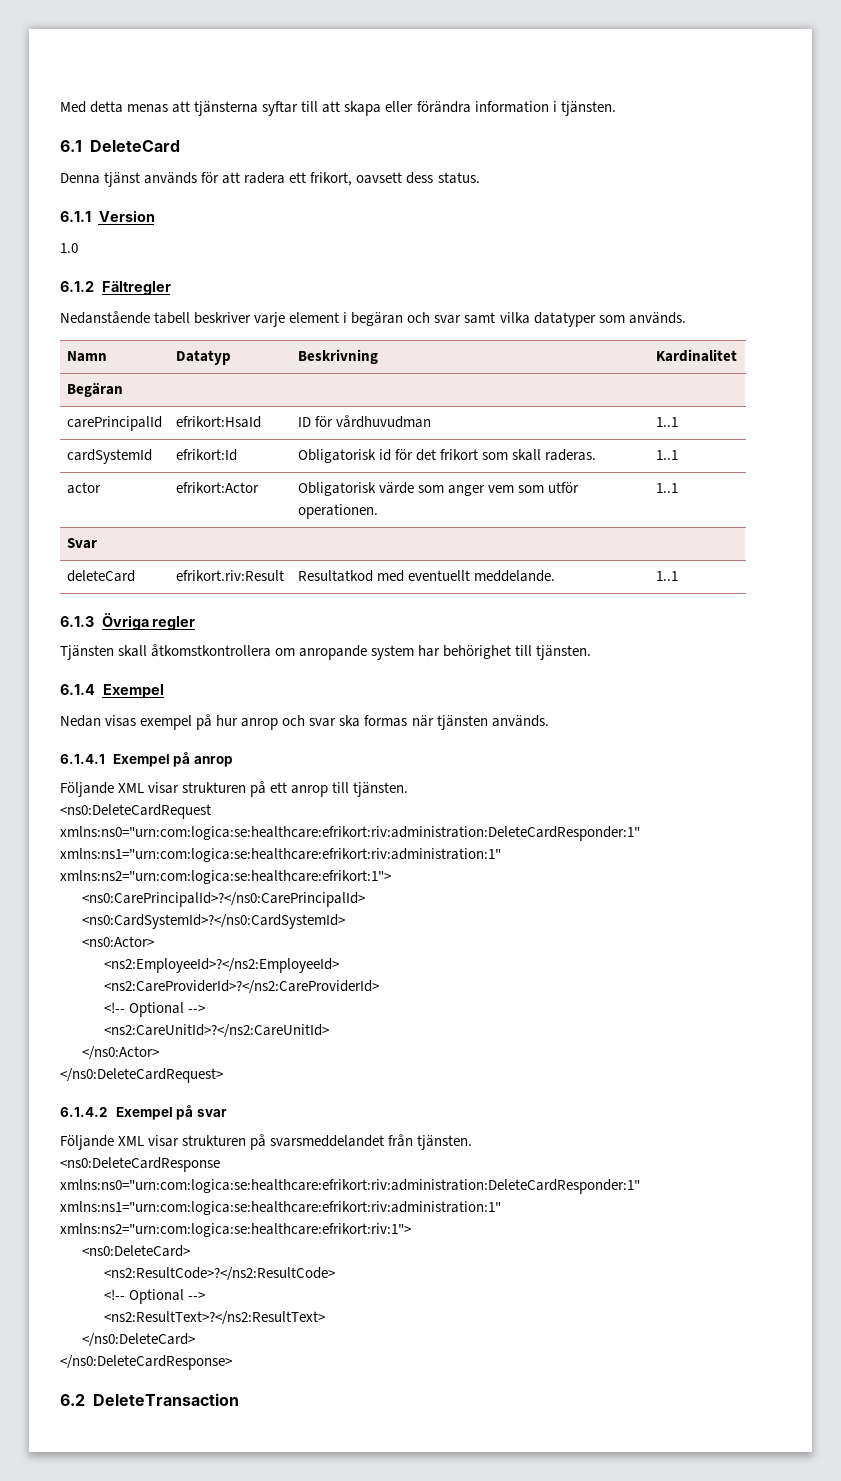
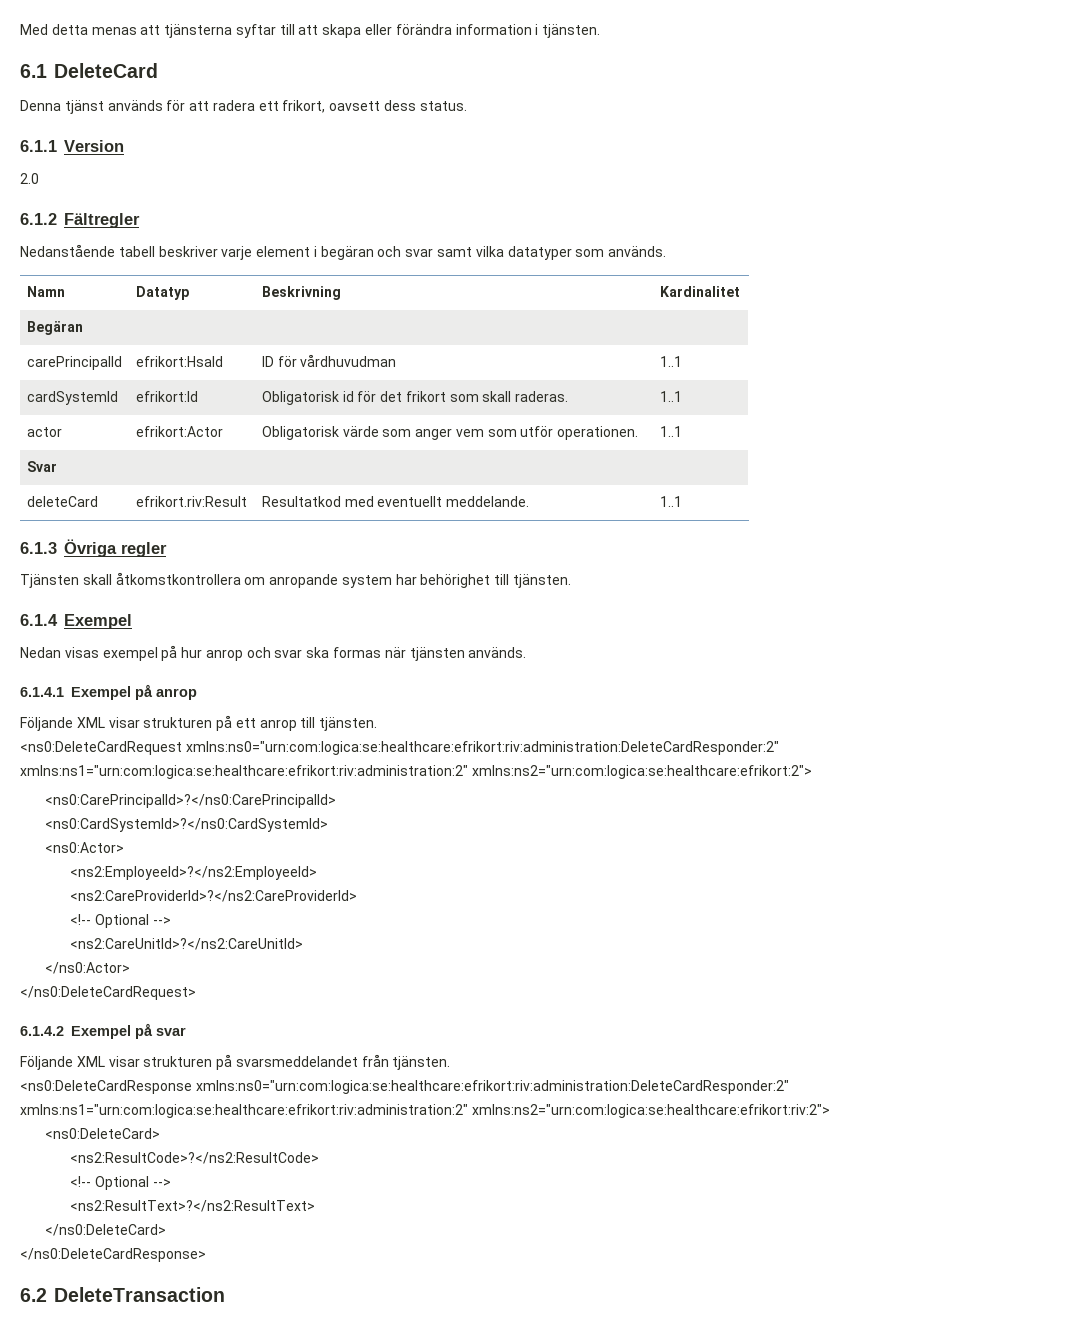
[60,243,78,253] 1.0 -> [20,173,39,184] 2.0
[60,826,640,841] [60,848,501,862] [60,870,391,884] xmlns:ns0="urn:com:logica:se:healthcare:efrikort:riv:administration:DeleteCardResponder:1" xmlns:ns1="urn:com:logica:se:healthcare:efrikort:riv:administration:1" xmlns:ns2="urn:com:logica:se:healthcare:efrikort:1"> -> [185,741,779,755] [20,765,812,779] xmlns:ns0="urn:com:logica:se:healthcare:efrikort:riv:administration:DeleteCardResponder:2" xmlns:ns1="urn:com:logica:se:healthcare:efrikort:riv:administration:2" xmlns:ns2="urn:com:logica:se:healthcare:efrikort:2">
[60,1179,640,1194] [60,1201,501,1215] [60,1223,411,1237] xmlns:ns0="urn:com:logica:se:healthcare:efrikort:riv:administration:DeleteCardResponder:1" xmlns:ns1="urn:com:logica:se:healthcare:efrikort:riv:administration:1" xmlns:ns2="urn:com:logica:se:healthcare:efrikort:riv:1"> -> [195,1080,789,1094] [20,1104,830,1118] xmlns:ns0="urn:com:logica:se:healthcare:efrikort:riv:administration:DeleteCardResponder:2" xmlns:ns1="urn:com:logica:se:healthcare:efrikort:riv:administration:2" xmlns:ns2="urn:com:logica:se:healthcare:efrikort:riv:2">

